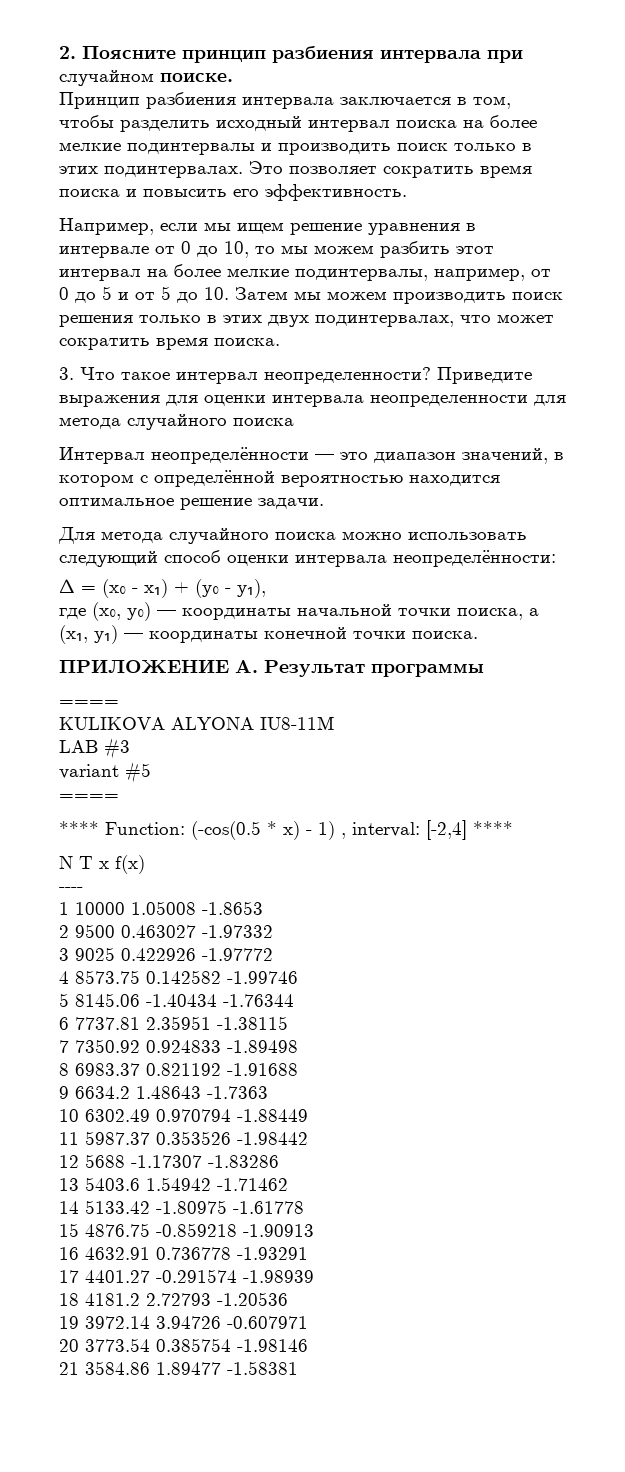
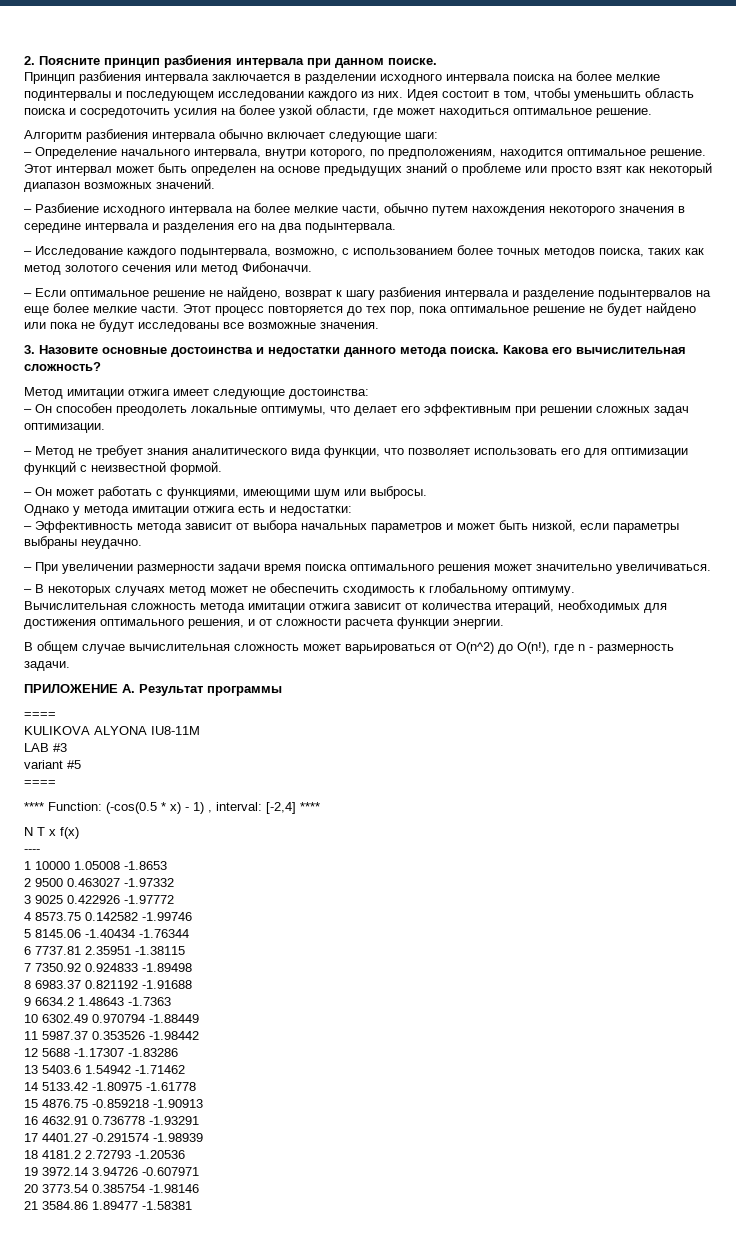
[59,70,154,86] случайном -> [335,58,384,68] данном
[473,96,511,109] [59,115,390,132] том, чтобы разделить исходный интервал -> [305,74,510,84] разделении исходного интервала
[278,143,532,155] [59,161,532,178] [59,184,407,201] [59,218,476,235] [59,241,494,258] [59,264,551,281] [59,286,563,304] [59,314,554,327] [59,337,280,350] [59,367,532,384] [59,395,566,407] [59,414,294,430] [59,447,564,464] [59,470,500,487] [59,497,324,510] [58,527,527,544] [59,550,556,567] [59,578,266,598] [59,602,539,621] [59,625,478,644] производить поиск только в этих подинтервалах. Это позволяет сократить время поиска и повысить его эффективность. // Например, если мы ищем решение уравнения в интервале от 0 до 10, то мы можем разбить этот интервал на более мелкие подинтервалы, например, от 0 до 5 и от 5 до 10. Затем мы можем производить поиск решения только в этих двух подинтервалах, что может сократить время поиска. // 3. Что такое интервал неопределенности? Приведите выражения для оценки интервала неопределенности для метода случайного поиска // Интервал неопределённости — это диапазон значений, в котором с определённой вероятностью находится оптимальное решение задачи. // Для метода случайного поиска можно использовать следующий способ оценки интервала неопределённости: // ∆ = (x₀ - x₁) + (y₀ - y₁), // где (x₀, y₀) — координаты начальной точки поиска, а (x₁, y₁) — координаты конечной точки поиска. -> [126,88,694,101] [24,104,652,118] [24,129,438,142] [24,147,706,159] [24,162,712,176] [24,178,215,192] [24,203,685,216] [24,223,396,233] [24,245,704,258] [24,262,312,275] [24,286,711,300] [24,302,696,316] [24,319,379,332] [24,345,686,357] [24,362,101,371] [24,387,369,399] [24,403,689,416] [24,423,105,433] [24,445,688,458] [24,461,222,475] [24,486,427,499] [24,504,352,516] [24,519,679,533] [24,536,142,549] [24,562,711,574] [24,583,575,596] [24,599,667,613] [24,617,504,629] [24,641,674,654] [24,661,70,671] последующем исследовании каждого из них. Идея состоит в том, чтобы уменьшить область поиска и сосредоточить усилия на более узкой области, где может находиться оптимальное решение. // Алгоритм разбиения интервала обычно включает следующие шаги: // – Определение начального интервала, внутри которого, по предположениям, находится оптимальное решение. Этот интервал может быть определен на основе предыдущих знаний о проблеме или просто взят как некоторый диапазон возможных значений. // – Разбиение исходного интервала на более мелкие части, обычно путем нахождения некоторого значения в середине интервала и разделения его на два подынтервала. // – Исследование каждого подынтервала, возможно, с использованием более точных методов поиска, таких как метод золотого сечения или метод Фибоначчи. // – Если оптимальное решение не найдено, возврат к шагу разбиения интервала и разделение подынтервалов на еще более мелкие части. Этот процесс повторяется до тех пор, пока оптимальное решение не будет найдено или пока не будут исследованы все возможные значения. // 3. Назовите основные достоинства и недостатки данного метода поиска. Какова его вычислительная сложность? // Метод имитации отжига имеет следующие достоинства: // – Он способен преодолеть локальные оптимумы, что делает его эффективным при решении сложных задач оптимизации. // – Метод не требует знания аналитического вида функции, что позволяет использовать его для оптимизации функций с неизвестной формой. // – Он может работать с функциями, имеющими шум или выбросы. // Однако у метода имитации отжига есть и недостатки: // – Эффективность метода зависит от выбора начальных параметров и может быть низкой, если параметры выбраны неудачно. // – При увеличении размерности задачи время поиска оптимального решения может значительно увеличиваться. // – В некоторых случаях метод может не обеспечить сходимость к глобальному оптимуму. // Вычислительная сложность метода имитации отжига зависит от количества итераций, необходимых для достижения оптимального решения, и от сложности расчета функции энергии. // В общем случае вычислительная сложность может варьироваться от O(n^2) до O(n!), где n - размерность задачи.

